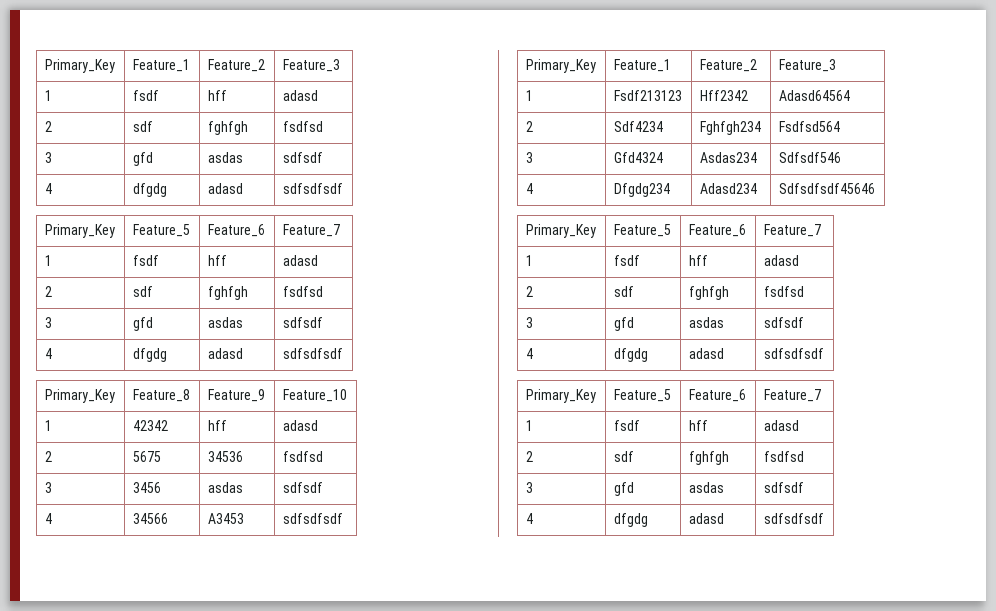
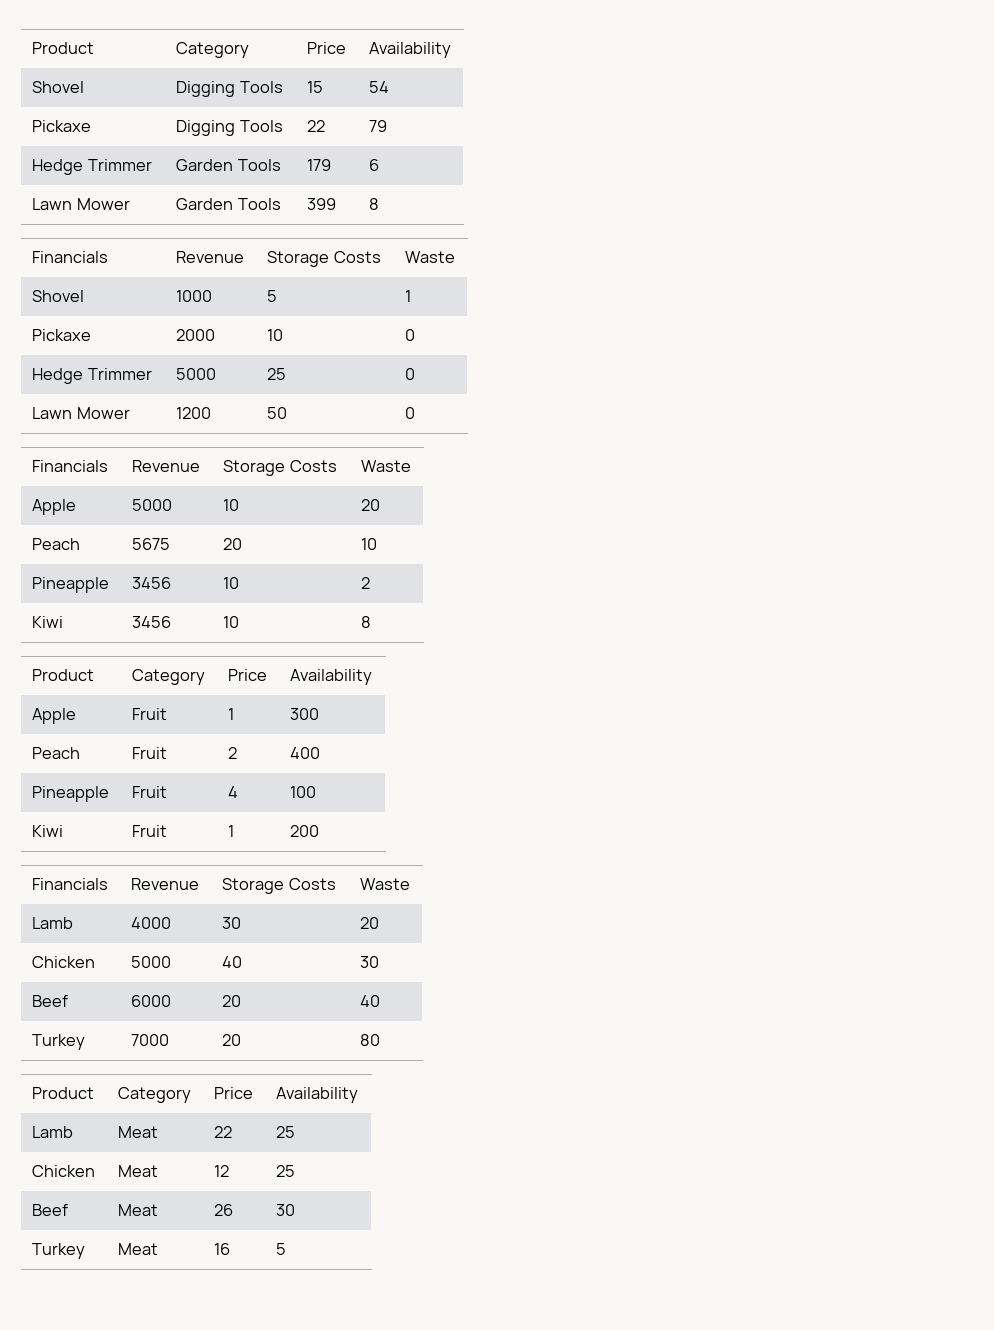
[44,59,115,73] [132,59,190,72] [207,59,265,72] [282,59,340,72] [44,90,52,101] [132,90,159,101] [207,90,227,101] [282,90,318,101] [44,121,52,132] [132,121,153,132] [207,121,248,135] [282,121,323,132] [44,152,52,163] [132,152,153,166] [207,152,243,163] [282,152,323,163] [44,183,52,194] [132,183,167,197] [207,183,243,194] [282,183,343,194] [44,224,115,238] [132,224,190,237] [207,224,265,237] [282,224,340,237] [44,255,52,266] [132,255,159,266] [207,255,227,266] [282,255,318,266] [44,286,52,297] [132,286,153,297] [207,286,248,300] [282,286,323,297] [44,317,52,328] [132,317,153,331] [207,317,243,328] [282,317,323,328] [44,348,52,359] [132,348,167,362] [207,348,243,359] [282,348,343,359] [44,389,115,403] [132,389,190,402] [207,389,265,402] [282,389,347,402] [44,420,52,431] [132,420,168,431] [207,420,227,431] [282,420,318,431] [44,451,52,462] [132,451,161,462] [207,451,243,462] [282,451,323,462] [44,482,52,493] [132,482,161,493] [207,482,243,493] [282,482,323,493] [44,513,52,524] [132,513,168,524] [207,513,244,524] [282,513,343,524] [525,59,596,73] [613,59,671,72] [699,59,757,72] [778,59,836,72] [525,90,533,101] [613,90,682,101] [699,90,748,101] [778,90,850,101] [525,121,533,132] [613,121,663,132] [699,121,761,135] [778,121,840,132] [525,152,533,163] [613,152,663,163] [699,152,757,163] [778,152,841,163] [525,183,533,194] [613,183,670,197] [699,183,757,194] [778,183,875,194] [525,224,596,238] [613,224,671,237] [688,224,746,237] [763,224,821,237] [525,255,533,266] [613,255,640,266] [688,255,708,266] [763,255,799,266] [525,286,533,297] [613,286,634,297] [688,286,729,300] [763,286,804,297] [525,317,533,328] [613,317,634,331] [688,317,724,328] [763,317,804,328] [525,348,533,359] [613,348,648,362] [688,348,724,359] [763,348,824,359] [525,389,596,403] [613,389,671,402] [688,389,746,402] [763,389,821,402] [525,420,533,431] [613,420,640,431] [688,420,708,431] [763,420,799,431] [525,451,533,462] [613,451,634,462] [688,451,729,465] [763,451,804,462] [525,482,533,493] [613,482,634,496] [688,482,724,493] [763,482,804,493] [525,513,533,524] [613,513,648,527] [688,513,724,524] [763,513,824,524] Primary_Key | Feature_1 | Feature_2 | Feature_3 // 1 | fsdf | hff | adasd // 2 | sdf | fghfgh | fsdfsd // 3 | gfd | asdas | sdfsdf // 4 | dfgdg | adasd | sdfsdfsdf // Primary_Key | Feature_5 | Feature_6 | Feature_7 // 1 | fsdf | hff | adasd // 2 | sdf | fghfgh | fsdfsd // 3 | gfd | asdas | sdfsdf // 4 | dfgdg | adasd | sdfsdfsdf // Primary_Key | Feature_8 | Feature_9 | Feature_10 // 1 | 42342 | hff | adasd // 2 | 5675 | 34536 | fsdfsd // 3 | 3456 | asdas | sdfsdf // 4 | 34566 | A3453 | sdfsdfsdf // Primary_Key | Feature_1 | Feature_2 | Feature_3 // 1 | Fsdf213123 | Hff2342 | Adasd64564 // 2 | Sdf4234 | Fghfgh234 | Fsdfsd564 // 3 | Gfd4324 | Asdas234 | Sdfsdf546 // 4 | Dfgdg234 | Adasd234 | Sdfsdfsdf45646 // Primary_Key | Feature_5 | Feature_6 | Feature_7 // 1 | fsdf | hff | adasd // 2 | sdf | fghfgh | fsdfsd // 3 | gfd | asdas | sdfsdf // 4 | dfgdg | adasd | sdfsdfsdf // Primary_Key | Feature_5 | Feature_6 | Feature_7 // 1 | fsdf | hff | adasd // 2 | sdf | fghfgh | fsdfsd // 3 | gfd | asdas | sdfsdf // 4 | dfgdg | adasd | sdfsdfsdf -> [32,42,95,54] [176,42,250,58] [307,42,347,54] [369,42,452,58] [32,81,85,93] [176,81,283,97] [307,81,324,93] [369,81,390,93] [32,120,92,132] [176,120,283,136] [307,120,326,132] [369,120,388,132] [32,159,152,175] [176,159,281,171] [307,159,332,171] [369,159,380,171] [32,198,130,210] [176,198,281,210] [307,198,337,210] [369,198,380,210] [32,251,109,263] [176,251,245,263] [267,251,381,267] [405,251,456,263] [32,290,85,302] [176,290,213,302] [267,290,278,302] [405,290,412,302] [32,329,92,341] [176,329,216,341] [267,329,284,341] [405,329,416,341] [32,368,152,384] [176,368,217,380] [267,368,287,380] [405,368,416,380] [32,407,130,419] [176,407,212,419] [267,407,288,419] [405,407,416,419] [32,460,109,472] [132,460,201,472] [223,460,337,476] [361,460,412,472] [32,499,77,515] [132,499,173,511] [223,499,240,511] [361,499,381,511] [32,538,81,550] [132,538,171,550] [223,538,243,550] [361,538,378,550] [32,577,110,593] [132,577,172,589] [223,577,240,589] [361,577,371,589] [32,616,64,628] [132,616,172,628] [223,616,240,628] [361,616,372,628] [32,669,95,681] [132,669,206,685] [228,669,268,681] [290,669,373,685] [32,708,77,724] [132,708,168,720] [228,708,235,720] [290,708,320,720] [32,747,81,759] [132,747,168,759] [228,747,238,759] [290,747,321,759] [32,786,110,802] [132,786,168,798] [228,786,239,798] [290,786,317,798] [32,825,64,837] [132,825,168,837] [228,825,235,837] [290,825,320,837] [32,878,109,890] [131,878,200,890] [222,878,336,894] [360,878,411,890] [32,917,74,929] [131,917,172,929] [222,917,242,929] [360,917,380,929] [32,956,96,968] [131,956,172,968] [222,956,243,968] [360,956,380,968] [32,995,69,1007] [131,995,172,1007] [222,995,242,1007] [360,995,381,1007] [32,1034,86,1050] [131,1034,170,1046] [222,1034,242,1046] [360,1034,381,1046] [32,1087,95,1099] [118,1087,192,1103] [214,1087,254,1099] [276,1087,359,1103] [32,1126,74,1138] [118,1126,159,1138] [214,1126,233,1138] [276,1126,296,1138] [32,1165,96,1177] [118,1165,159,1177] [214,1165,230,1177] [276,1165,296,1177] [32,1204,69,1216] [118,1204,159,1216] [214,1204,234,1216] [276,1204,296,1216] [32,1243,86,1259] [118,1243,159,1255] [214,1243,231,1255] [276,1243,287,1255] Product | Category | Price | Availability // Shovel | Digging Tools | 15 | 54 // Pickaxe | Digging Tools | 22 | 79 // Hedge Trimmer | Garden Tools | 179 | 6 // Lawn Mower | Garden Tools | 399 | 8 // Financials | Revenue | Storage Costs | Waste // Shovel | 1000 | 5 | 1 // Pickaxe | 2000 | 10 | 0 // Hedge Trimmer | 5000 | 25 | 0 // Lawn Mower | 1200 | 50 | 0 // Financials | Revenue | Storage Costs | Waste // Apple | 5000 | 10 | 20 // Peach | 5675 | 20 | 10 // Pineapple | 3456 | 10 | 2 // Kiwi | 3456 | 10 | 8 // Product | Category | Price | Availability // Apple | Fruit | 1 | 300 // Peach | Fruit | 2 | 400 // Pineapple | Fruit | 4 | 100 // Kiwi | Fruit | 1 | 200 // Financials | Revenue | Storage Costs | Waste // Lamb | 4000 | 30 | 20 // Chicken | 5000 | 40 | 30 // Beef | 6000 | 20 | 40 // Turkey | 7000 | 20 | 80 // Product | Category | Price | Availability // Lamb | Meat | 22 | 25 // Chicken | Meat | 12 | 25 // Beef | Meat | 26 | 30 // Turkey | Meat | 16 | 5

